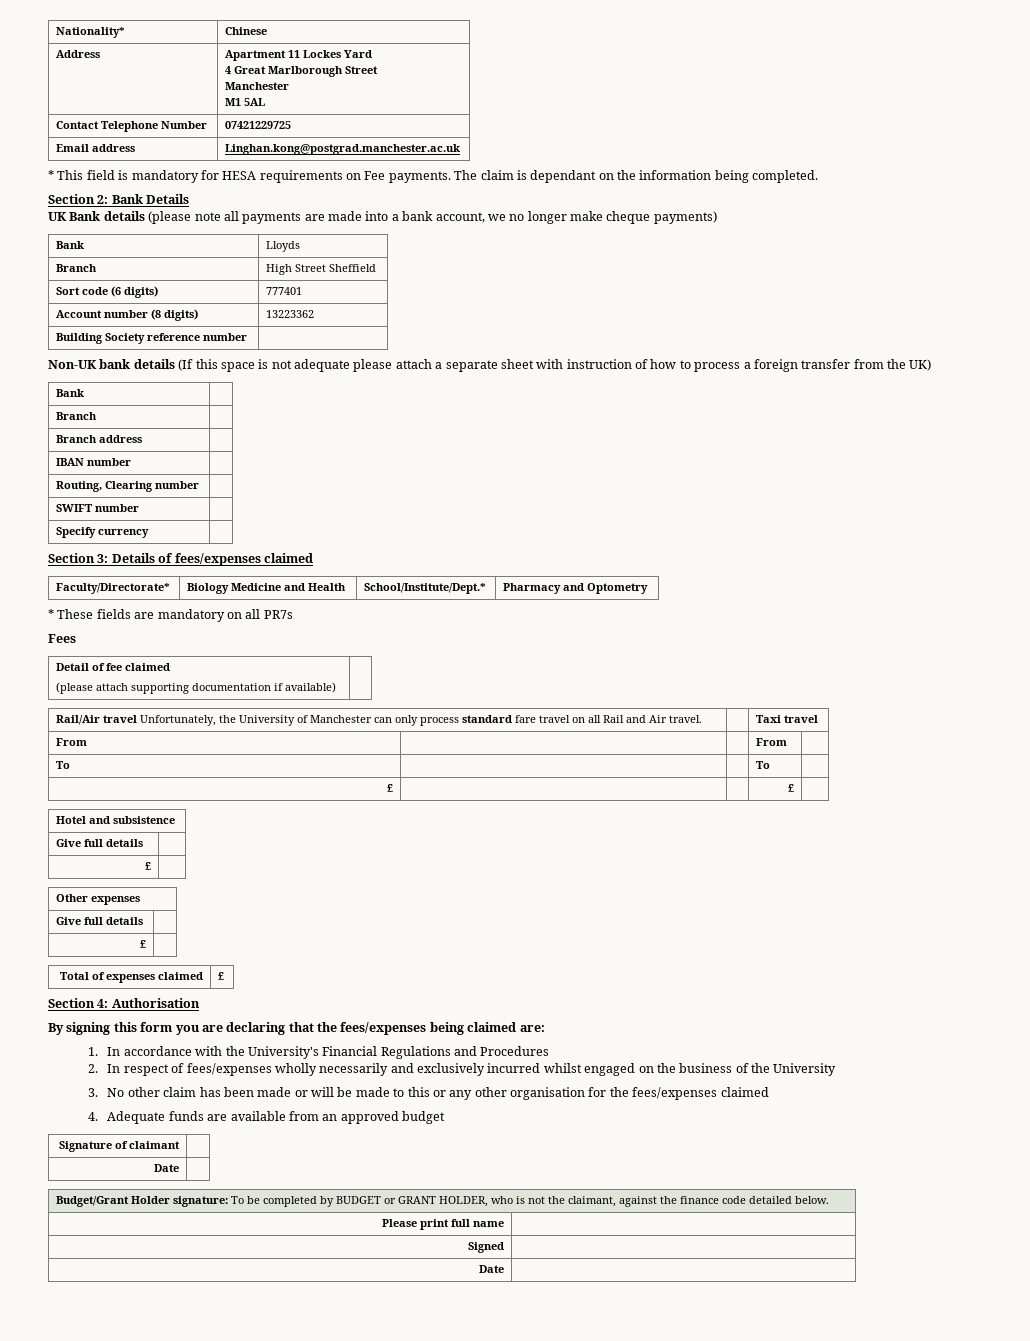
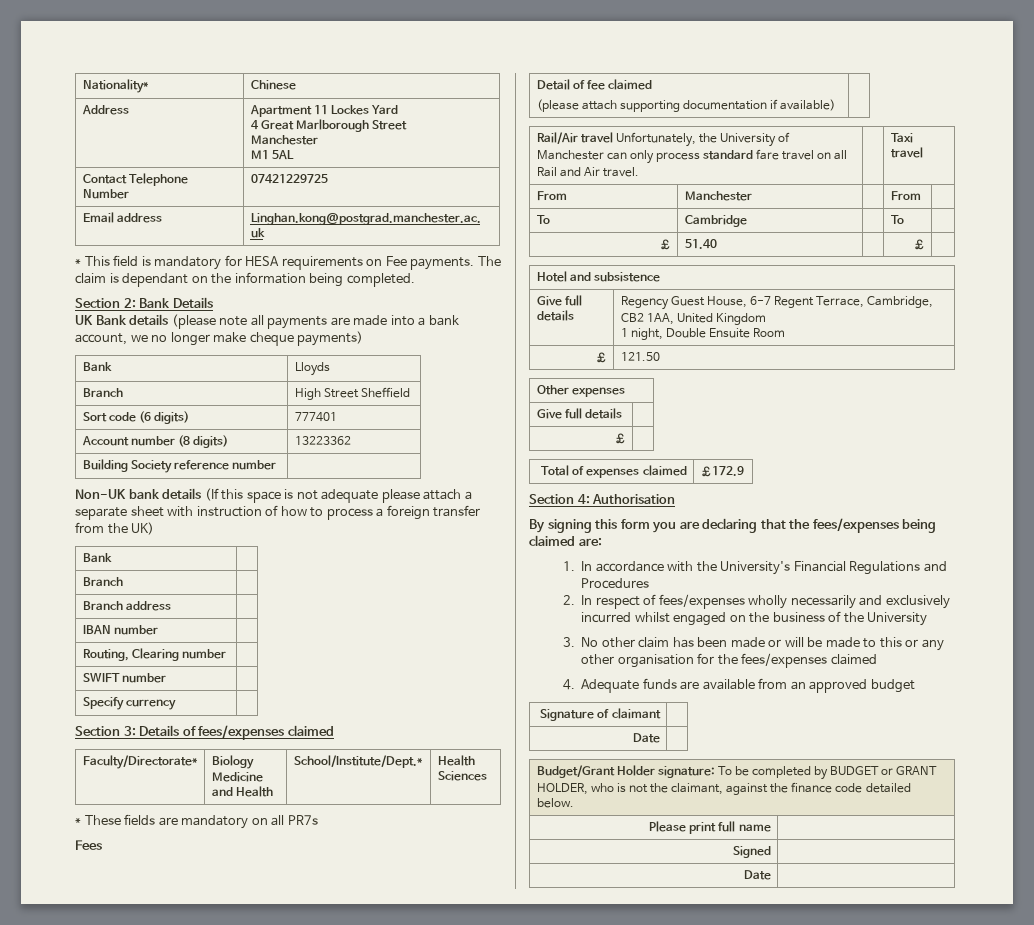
[503,583,649,594] Pharmacy and Optometry -> [437,755,475,766] [437,771,487,781] Health Sciences
(88, 742) none -> [684,191,752,201] Manchester
(71, 765) none -> [684,215,747,227] Cambridge
(393, 788) none -> [684,239,717,249] 51.40
[144,862,151,871] // £ | -> [620,296,934,310] [620,313,766,325] [620,328,785,340] [595,352,607,363] [620,352,660,361] Regency Guest House, 6-7 Regent Terrace, Cambridge, CB2 1AA, United Kingdom // 1 night, Double Ensuite Room // £ | 121.50
[218,972,225,981] £ -> [700,466,744,477] £172.9

